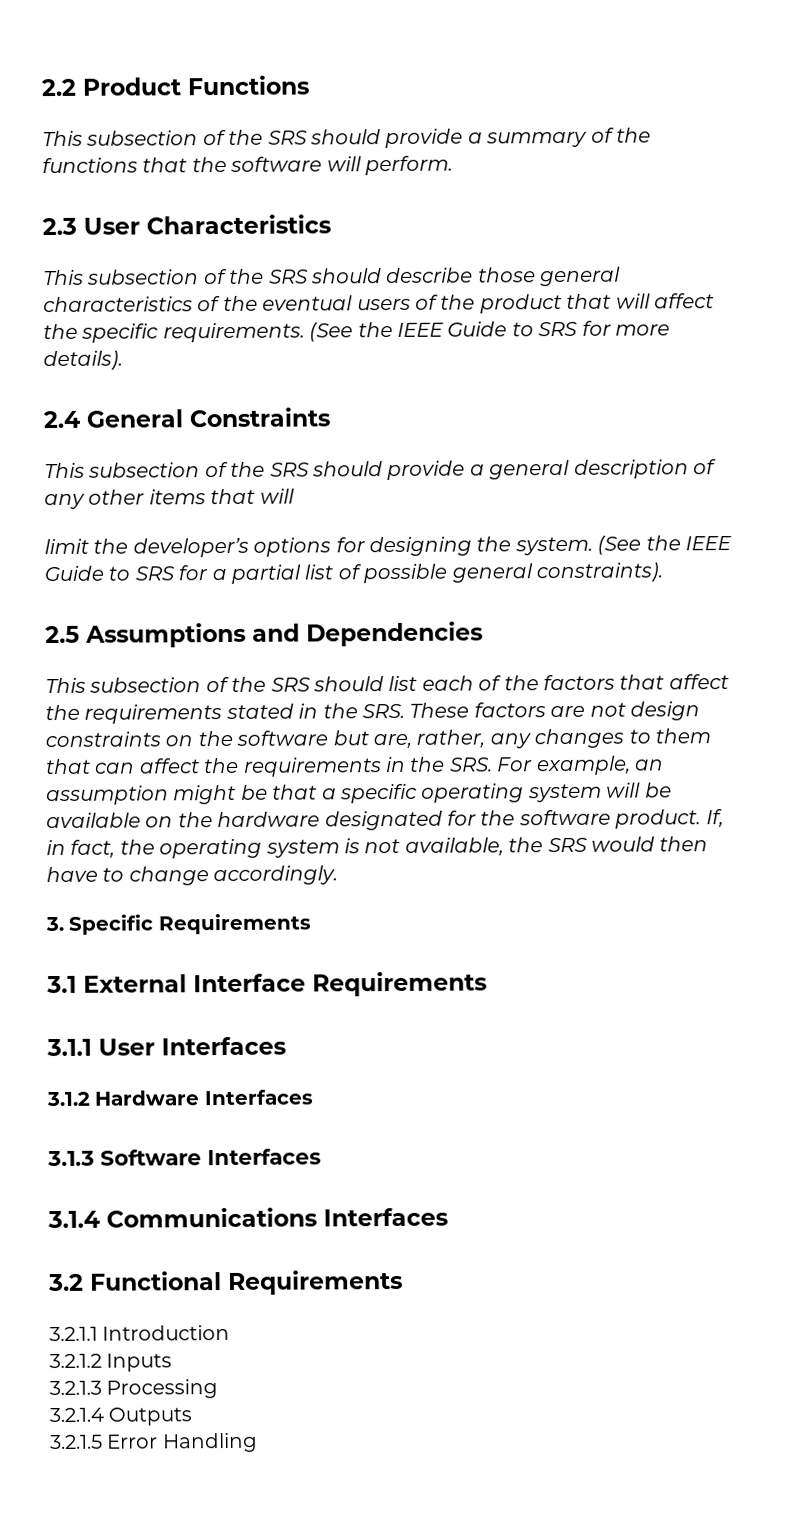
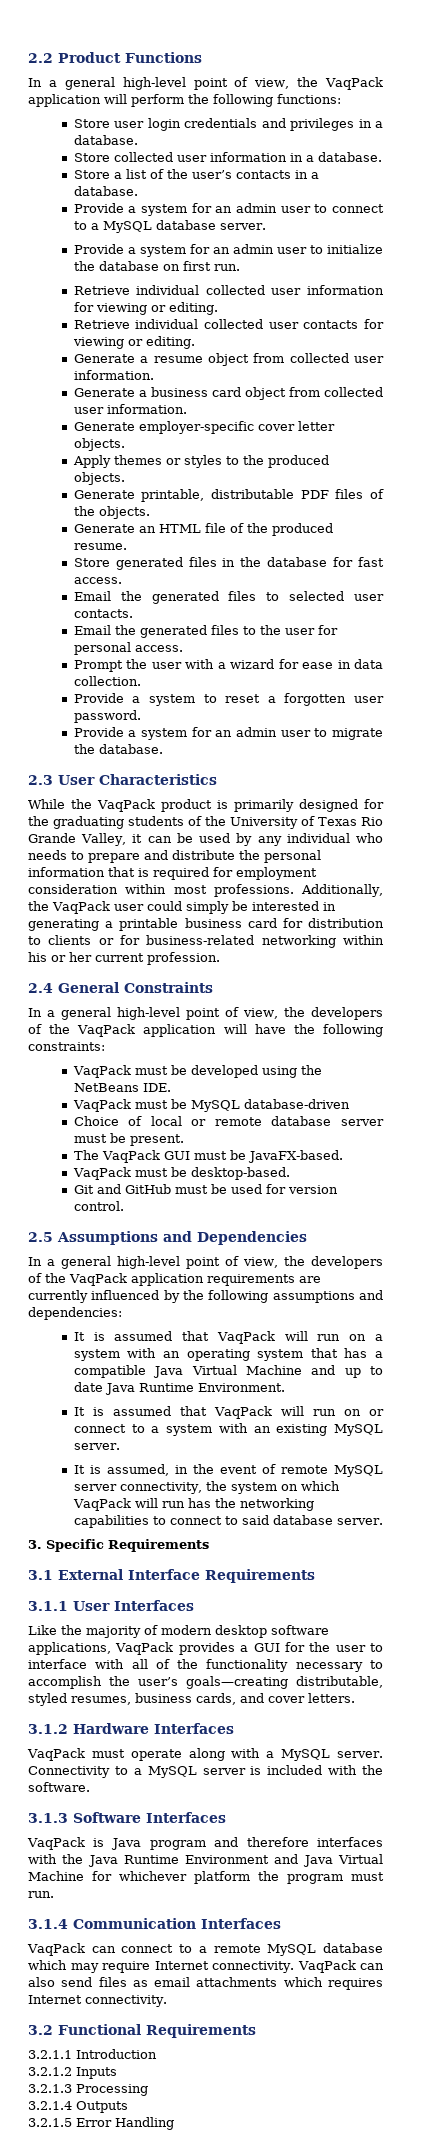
[42,127,651,149] [42,155,453,176] [42,214,331,236] [43,266,622,287] [43,293,714,314] [43,320,670,343] [43,350,123,371] [43,407,330,429] [44,459,717,481] [44,488,295,510] [44,535,732,558] [44,562,663,584] [45,621,483,648] [45,674,729,694] [45,701,700,724] [45,728,711,749] [45,755,664,777] [46,782,672,806] [46,809,724,831] [46,836,709,859] [46,865,339,886] This subsection of the SRS should provide a summary of the functions that the software will perform. // 2.3 User Characteristics // This subsection of the SRS should describe those general characteristics of the eventual users of the product that will affect the specific requirements. (See the IEEE Guide to SRS for more details). // 2.4 General Constraints // This subsection of the SRS should provide a general description of any other items that will // limit the developer’s options for designing the system. (See the IEEE Guide to SRS for a partial list of possible general constraints). // 2.5 Assumptions and Dependencies // This subsection of the SRS should list each of the factors that affect the requirements stated in the SRS. These factors are not design constraints on the software but are, rather, any changes to them that can affect the requirements in the SRS. For example, an assumption might be that a specific operating system will be available on the hardware designated for the software product. If, in fact, the operating system is not available, the SRS would then have to change accordingly. -> [28,77,384,90] [28,94,341,107] [73,118,383,131] [73,135,138,145] [73,152,382,162] [73,169,319,179] [73,186,138,196] [73,203,384,216] [73,220,266,233] [73,244,383,257] [73,261,240,271] [73,285,384,295] [73,302,218,315] [73,319,385,329] [72,336,195,349] [73,353,385,366] [73,370,154,380] [73,387,383,400] [73,404,187,414] [73,421,335,434] [73,438,125,451] [72,455,329,468] [73,472,125,485] [73,489,385,502] [73,506,150,519] [73,523,333,536] [73,543,127,550] [73,557,384,570] [73,577,122,584] [73,591,385,604] [73,609,133,618] [73,625,338,638] [73,642,183,655] [73,659,384,672] [73,676,141,686] [73,693,385,706] [73,710,141,723] [73,727,383,740] [73,744,163,754] [28,774,217,785] [28,799,384,812] [28,816,383,829] [28,833,384,846] [28,850,321,863] [28,867,317,880] [28,884,384,897] [28,901,336,914] [28,918,384,931] [28,935,384,948] [28,952,220,965] [28,982,213,993] [28,1007,383,1020] [28,1024,383,1037] [28,1042,105,1051] [72,1065,322,1078] [73,1083,171,1092] [72,1099,350,1112] [73,1116,385,1126] [73,1133,184,1146] [73,1150,343,1163] [72,1167,290,1180] [73,1184,338,1194] [73,1201,124,1211] [28,1231,307,1245] [28,1256,383,1269] [28,1273,321,1286] [28,1290,384,1303] [28,1307,122,1320] [73,1331,384,1344] [73,1348,384,1361] [73,1365,384,1378] [73,1382,285,1395] [73,1406,385,1419] [73,1423,383,1436] [73,1443,120,1450] [73,1464,383,1477] [73,1481,340,1494] [72,1498,314,1511] [73,1515,383,1528] In a general high-level point of view, the VaqPack application will perform the following functions: // Store user login credentials and privileges in a database. // Store collected user information in a database. // Store a list of the user’s contacts in a database. // Provide a system for an admin user to connect to a MySQL database server. // Provide a system for an admin user to initialize the database on first run. // Retrieve individual collected user information for viewing or editing. // Retrieve individual collected user contacts for viewing or editing. // Generate a resume object from collected user information. // Generate a business card object from collected user information. // Generate employer-specific cover letter objects. // Apply themes or styles to the produced objects. // Generate printable, distributable PDF files of the objects. // Generate an HTML file of the produced resume. // Store generated files in the database for fast access. // Email the generated files to selected user contacts. // Email the generated files to the user for personal access. // Prompt the user with a wizard for ease in data collection. // Provide a system to reset a forgotten user password. // Provide a system for an admin user to migrate the database. // 2.3 User Characteristics // While the VaqPack product is primarily designed for the graduating students of the University of Texas Rio Grande Valley, it can be used by any individual who needs to prepare and distribute the personal information that is required for employment consideration within most professions. Additionally, the VaqPack user could simply be interested in generating a printable business card for distribution to clients or for business-related networking within his or her current profession. // 2.4 General Constraints // In a general high-level point of view, the developers of the VaqPack application will have the following constraints: // VaqPack must be developed using the NetBeans IDE. // VaqPack must be MySQL database-driven // Choice of local or remote database server must be present. // The VaqPack GUI must be JavaFX-based. // VaqPack must be desktop-based. // Git and GitHub must be used for version control. // 2.5 Assumptions and Dependencies // In a general high-level point of view, the developers of the VaqPack application requirements are currently influenced by the following assumptions and dependencies: // It is assumed that VaqPack will run on a system with an operating system that has a compatible Java Virtual Machine and up to date Java Runtime Environment. // It is assumed that VaqPack will run on or connect to a system with an existing MySQL server. // It is assumed, in the event of remote MySQL server connectivity, the system on which VaqPack will run has the networking capabilities to connect to said database server.
[46,1089,314,1107] [47,1148,321,1167] 3.1.2 Hardware Interfaces // 3.1.3 Software Interfaces -> [28,1625,329,1638] [28,1642,383,1655] [28,1659,383,1672] [28,1676,383,1689] [28,1693,355,1706] [28,1723,234,1734] [27,1748,384,1761] [28,1765,383,1778] [28,1782,90,1792] [28,1812,226,1823] [27,1837,383,1850] [28,1854,383,1867] [28,1871,384,1884] [28,1891,54,1898] Like the majority of modern desktop software applications, VaqPack provides a GUI for the user to interface with all of the functionality necessary to accomplish the user’s goals—creating distributable, styled resumes, business cards, and cover letters. // 3.1.2 Hardware Interfaces // VaqPack must operate along with a MySQL server. Connectivity to a MySQL server is included with the software. // 3.1.3 Software Interfaces // VaqPack is Java program and therefore interfaces with the Java Runtime Environment and Java Virtual Machine for whichever platform the program must run.
[106,1207,448,1228] Communications Interfaces -> [73,1918,281,1929] [27,1943,383,1956] [28,1960,384,1973] [28,1977,383,1990] [28,1995,167,2007] Communication Interfaces // VaqPack can connect to a remote MySQL database which may require Internet connectivity. VaqPack can also send files as email attachments which requires Internet connectivity.

